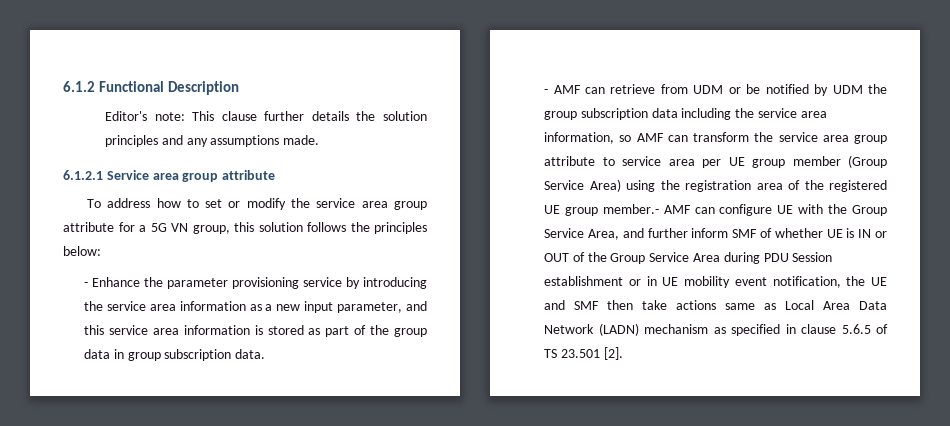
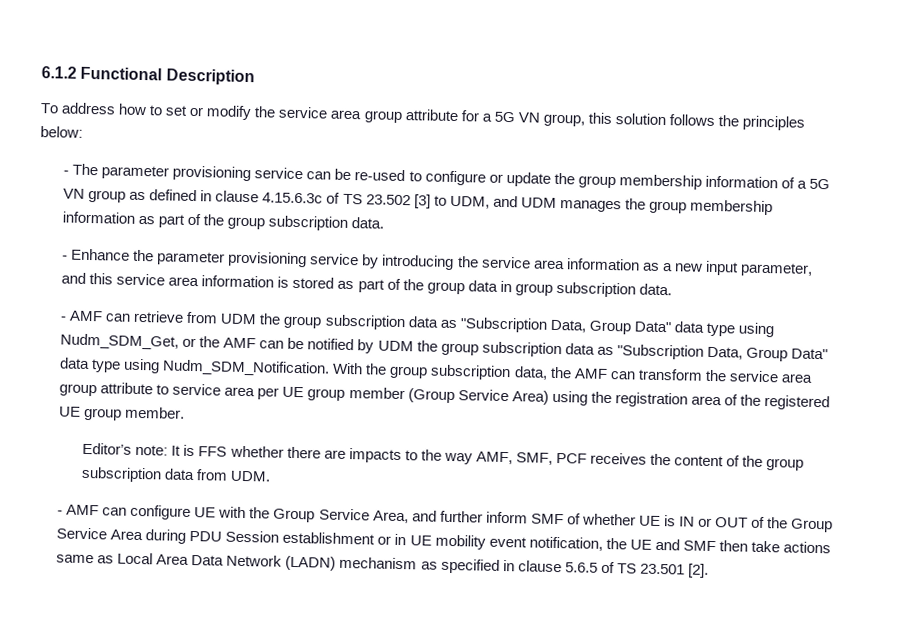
[105,111,427,121] [105,135,320,147] [63,170,276,182] // Editor's note: This clause further details the solution principles and any assumptions made. // 6.1.2.1 Service area group attribute -> (255, 77) none
(101, 251) none -> [63,163,831,190] [63,188,774,216] [62,211,385,231] // - The parameter provisioning service can be re-used to configure or update the group membership information of a 5G VN group as defined in clause 4.15.6.3c of TS 23.502 [3] to UDM, and UDM manages the group membership information as part of the group subscription data.
[728,87,741,94] or -> [259,313,774,338] [60,333,285,350] the group subscription data as "Subscription Data, Group Data" data type using Nudm_SDM_Get, or the AMF can
[681,108,827,120] [544,132,632,144] including the service area information, so -> [596,344,828,362] [59,357,572,381] as "Subscription Data, Group Data" data type using Nudm_SDM_Notification. With the group subscription data, the
[602,204,659,214] member.- -> [125,406,186,419] [82,442,805,471] [81,466,272,483] [57,510,64,515] member. // Editor’s note: It is FFS whether there are impacts to the way AMF, SMF, PCF receives the content of the group subscription data from UDM. // -

